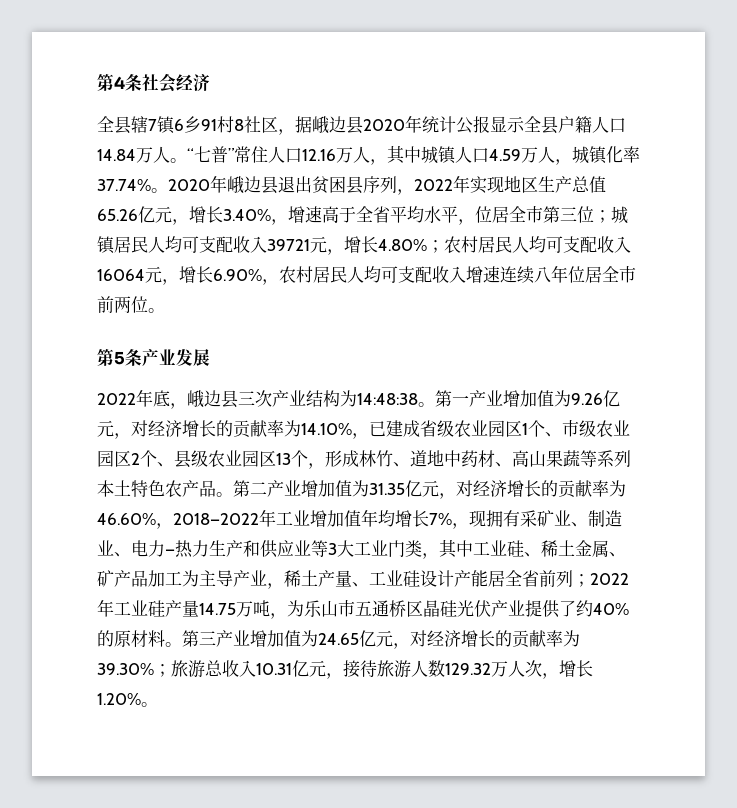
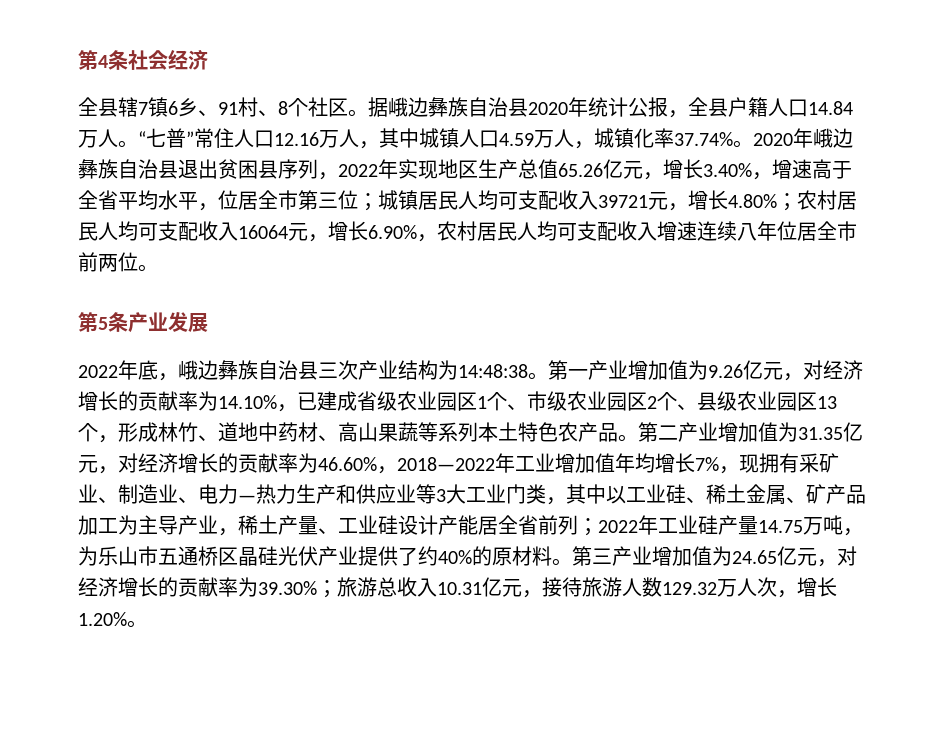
[201,116,346,135] 91村8社区，据峨边 -> [198,97,508,117] 、91村、8个社区。据峨边彝族自治
[490,116,525,133] 显示 -> [668,110,688,118] ，
(261, 184) none -> [78,159,158,179] 彝族自治
(221, 398) none -> [218,360,298,380] 彝族自治
(473, 548) none -> [606,486,626,504] 以

